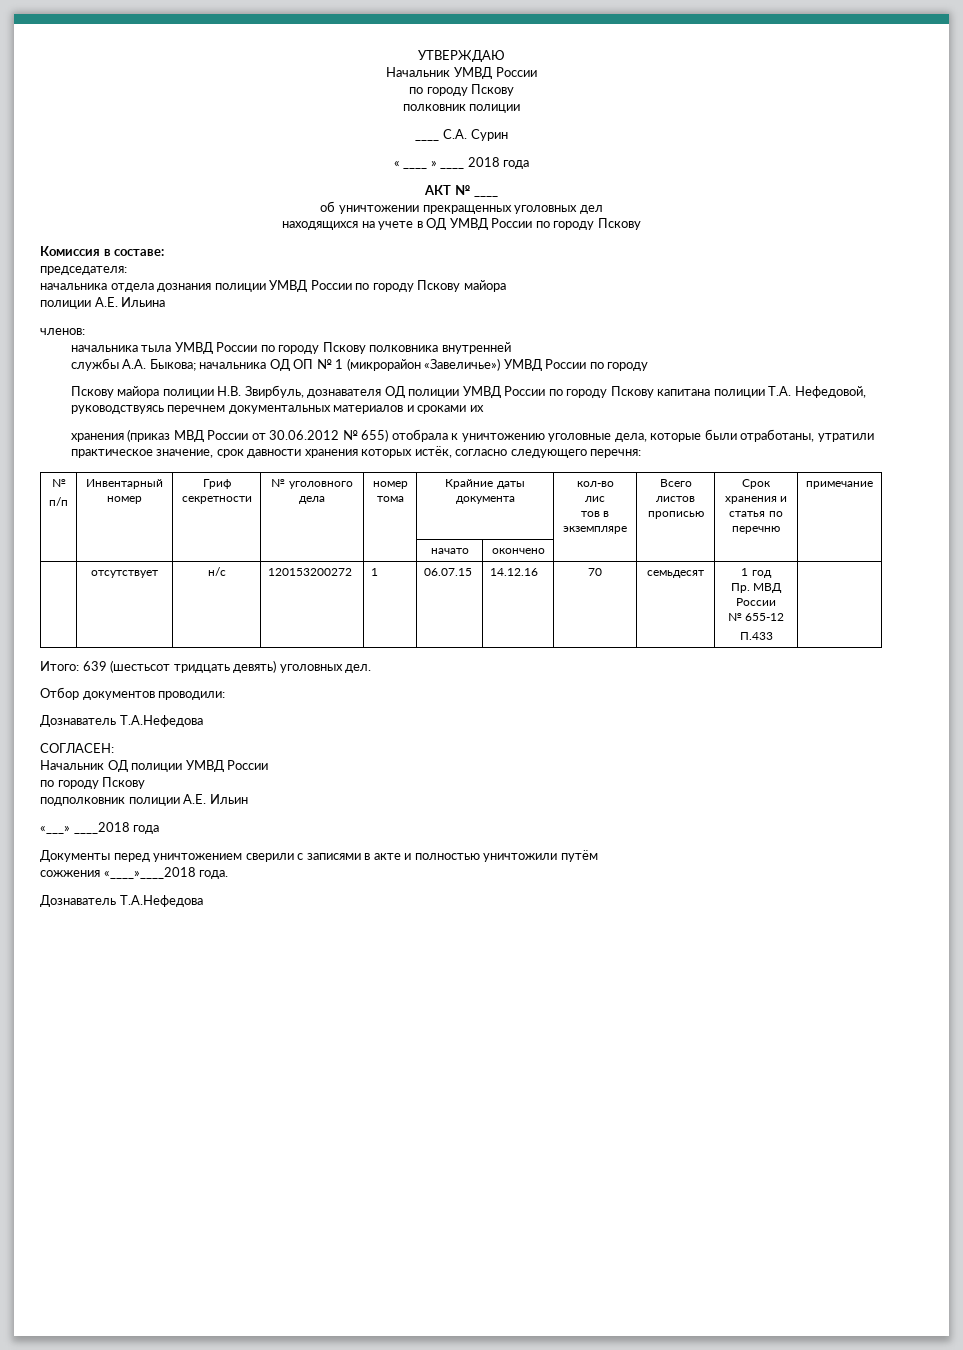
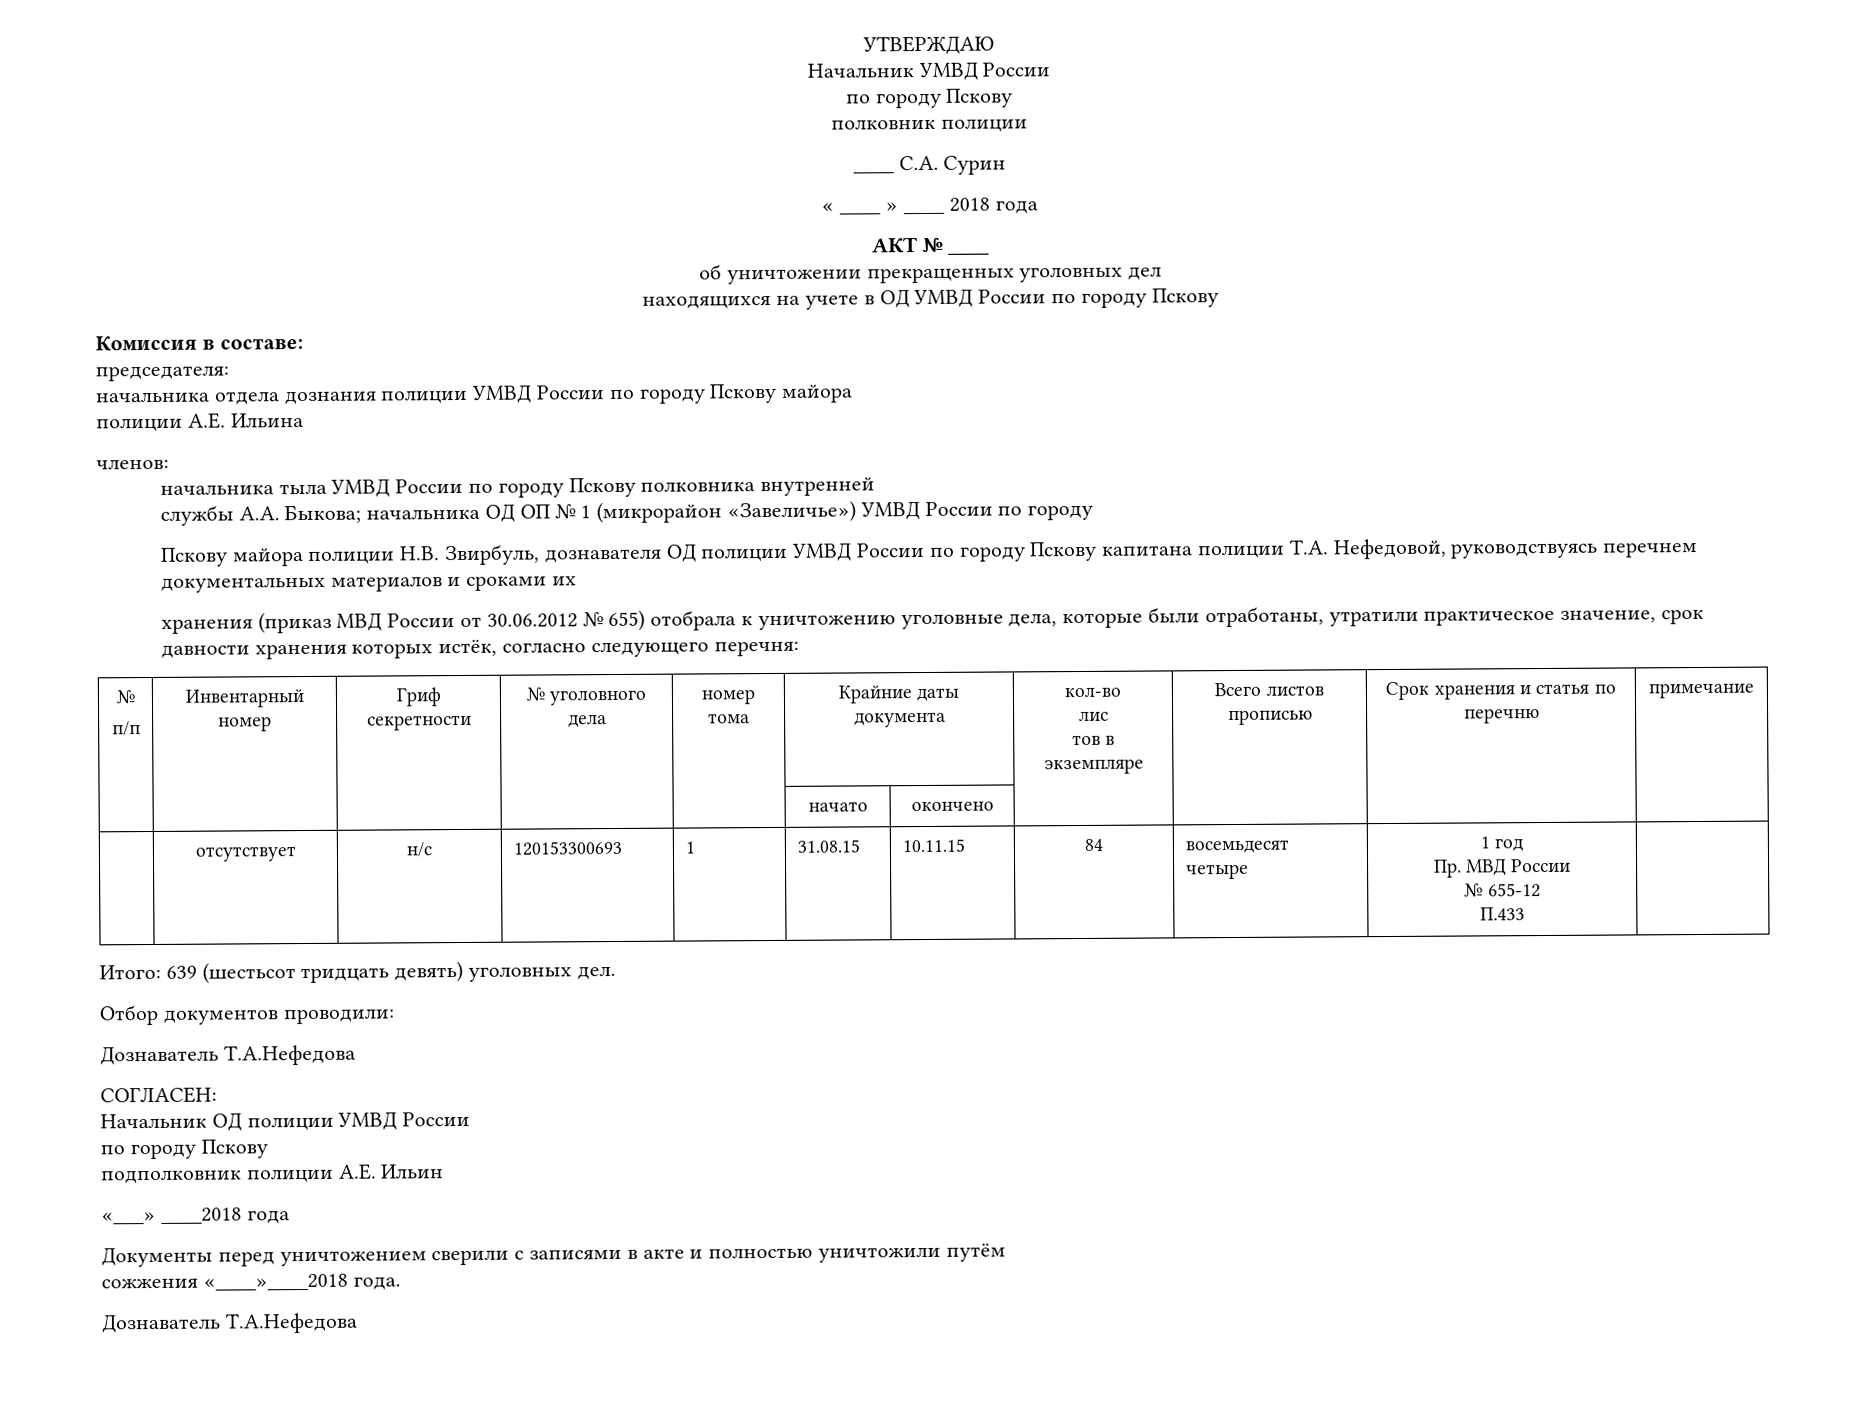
[268,568,353,576] [371,568,379,576] [424,568,473,576] [490,568,539,576] [588,568,602,576] [647,570,704,578] 120153200272 | 1 | 06.07.15 | 14.12.16 | 70 | семьдесят -> [512,840,622,856] [684,841,695,854] [796,839,860,853] [901,838,965,853] [1084,838,1103,851] [1184,839,1289,854] [1185,863,1249,880] 120153300693 | 1 | 31.08.15 | 10.11.15 | 84 | восемьдесят четыре

